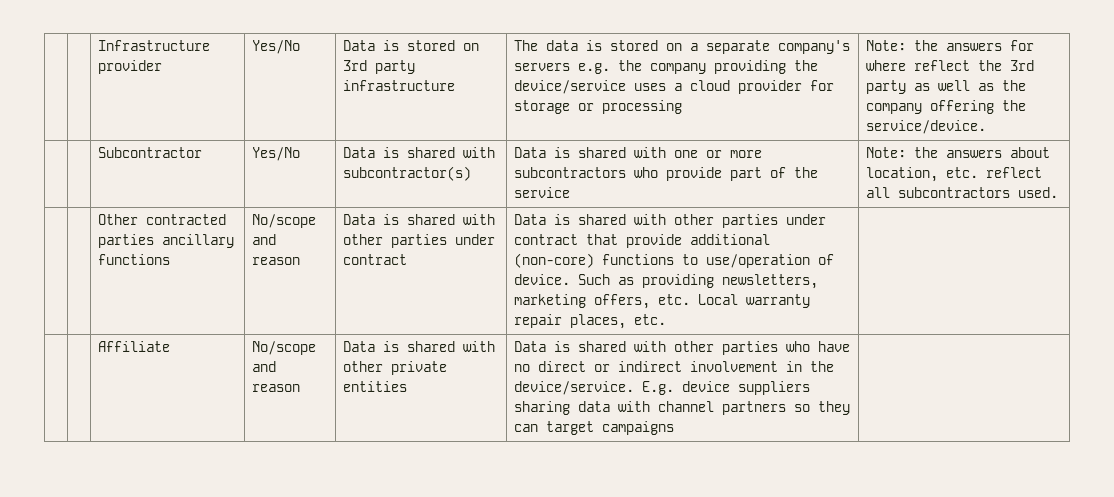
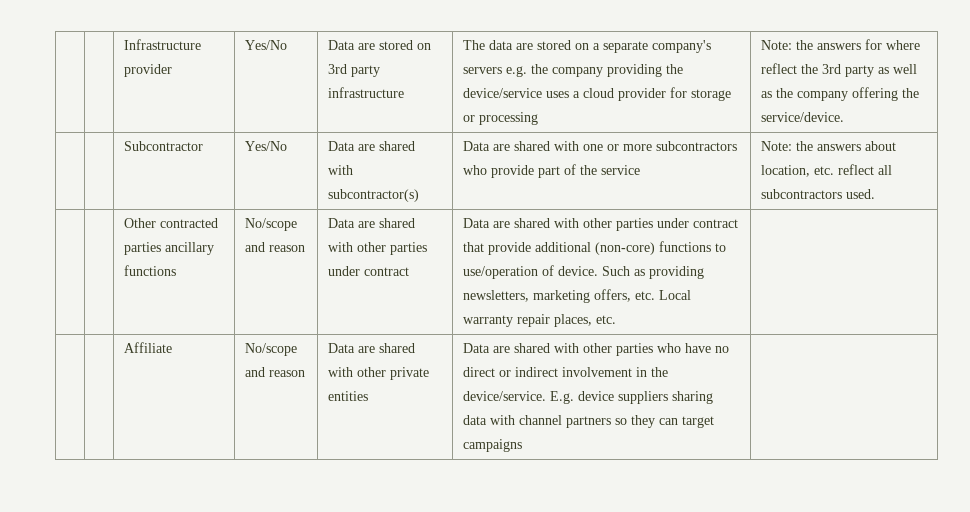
[383,40,400,51] is -> [358,43,376,50] are
[586,40,603,51] is -> [516,43,534,50] are
[383,147,400,158] is -> [358,144,376,151] are
[554,147,571,158] is -> [493,144,511,151] are
[383,214,400,225] is -> [358,221,376,228] are
[554,214,571,225] is -> [493,221,511,228] are
[383,341,400,352] is -> [358,346,376,353] are
[554,341,571,352] is -> [493,346,511,353] are

